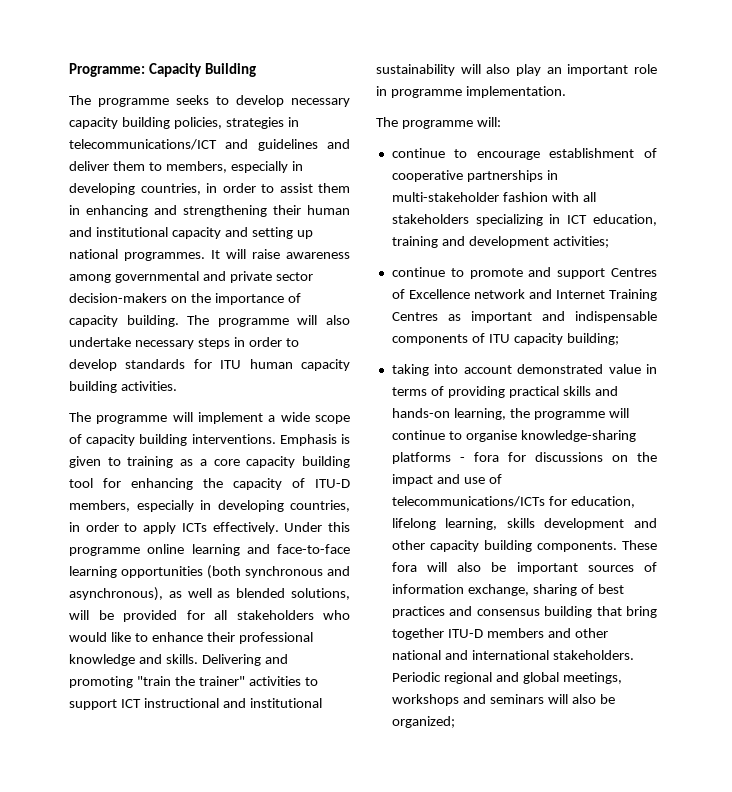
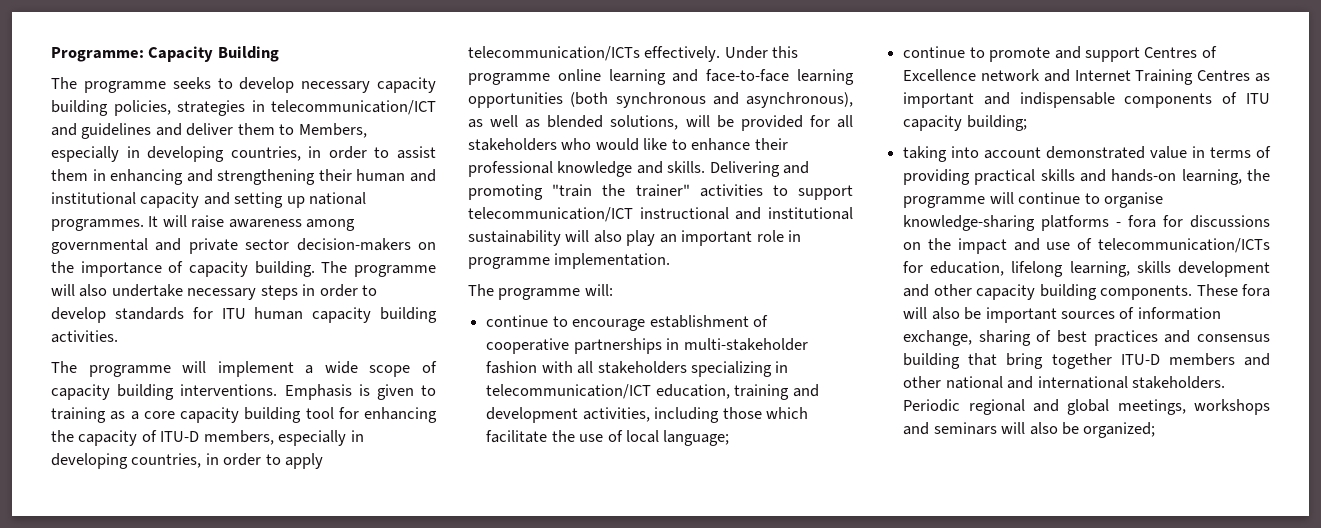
[69,139,217,150] telecommunications/ICT -> [271,100,436,115] telecommunication/ICT
[165,161,227,173] members, -> [298,123,367,138] Members,
[181,523,207,532] ICTs -> [468,46,640,61] telecommunication/ICTs
[120,699,141,708] ICT -> [468,207,633,222] telecommunication/ICT
[567,215,588,224] ICT -> [486,384,652,399] telecommunication/ICT
[552,236,609,248] activities; -> [582,407,808,423] [486,430,730,446] activities, including those which facilitate the use of local language;
[391,496,545,507] telecommunications/ICTs -> [1098,238,1270,253] telecommunication/ICTs

